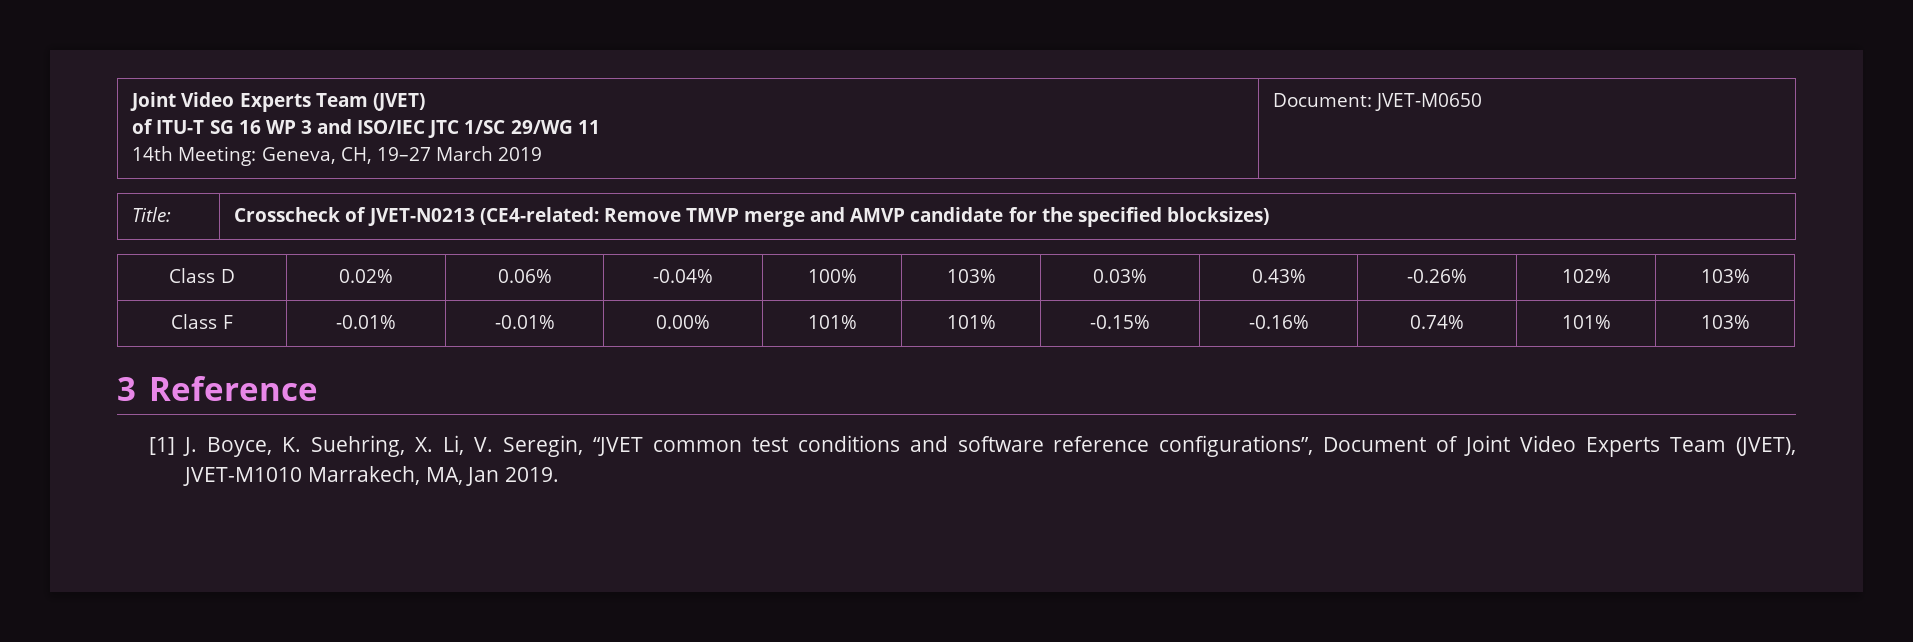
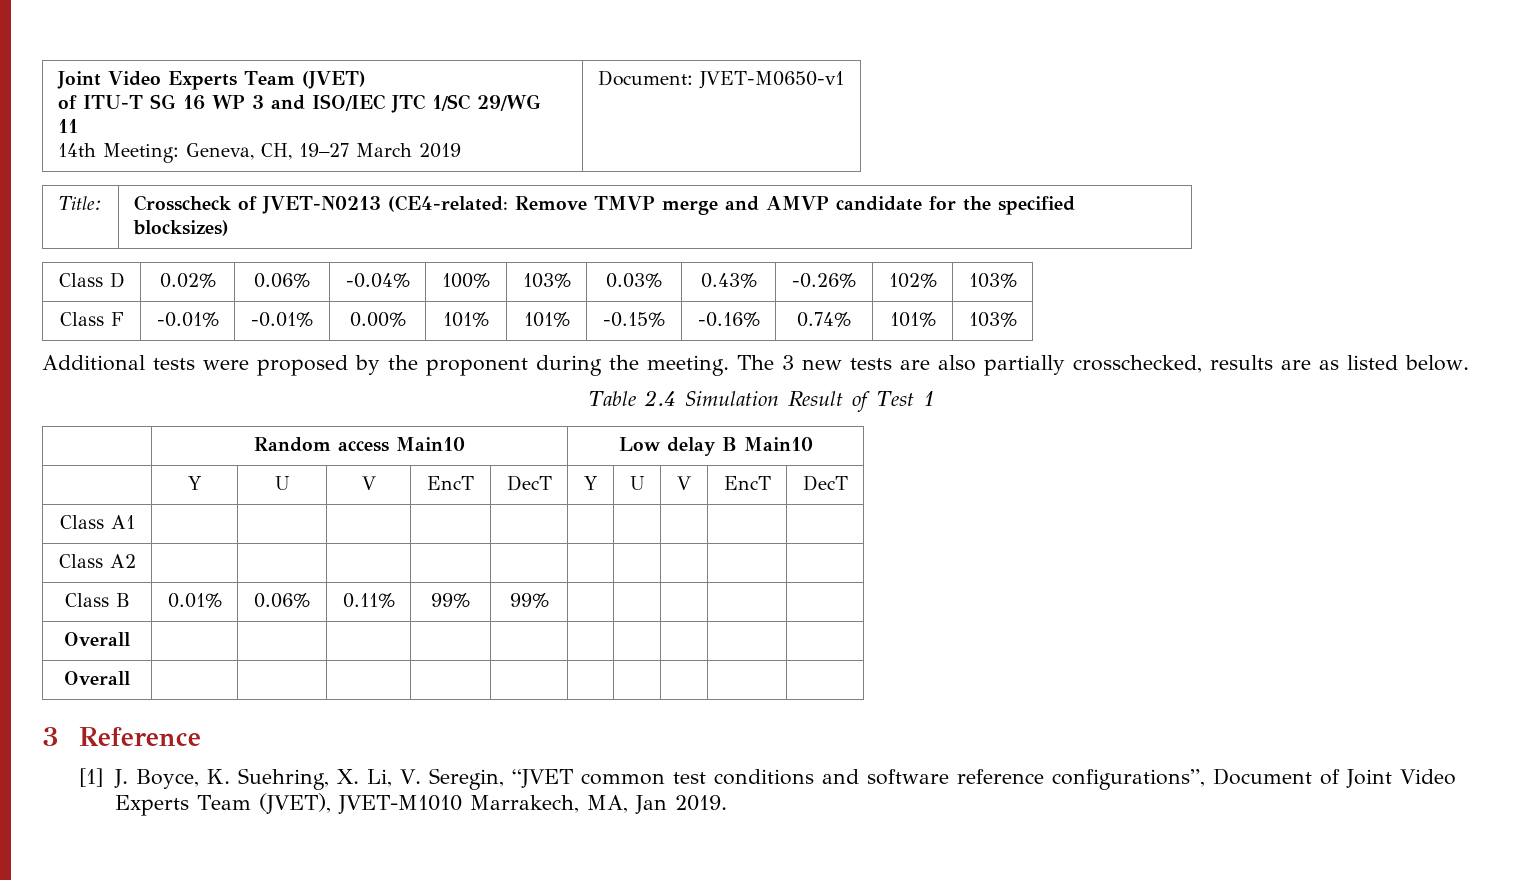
[1375,93,1483,111] JVET-M0650 -> [698,71,844,89] JVET-M0650-v1
(1750, 322) none -> [42,355,1469,376] [588,390,935,412] [254,437,465,452] [618,437,813,456] [188,476,201,490] [274,476,290,490] [361,476,376,490] [427,476,474,490] [506,475,552,491] [584,476,597,490] [629,476,645,490] [677,476,691,490] [723,476,771,490] [802,475,848,491] [59,515,135,529] [58,554,136,568] [64,593,130,607] [167,593,222,608] [254,593,310,608] [342,593,395,608] [431,593,470,608] [509,593,549,608] [64,632,130,646] [64,671,130,685] // Additional tests were proposed by the proponent during the meeting. The 3 new tests are also partially crosschecked, results are as listed below. // Table 2.4 Simulation Result of Test 1 // | Random access Main10 | Low delay B Main10 // | Y | U | V | EncT | DecT | Y | U | V | EncT | DecT // Class A1 | | | | | | | | | | // Class A2 | | | | | | | | | | // Class B | 0.01% | 0.06% | 0.11% | 99% | 99% | | | | | // Overall | | | | | | | | | | // Overall | | | | | | | | | |

